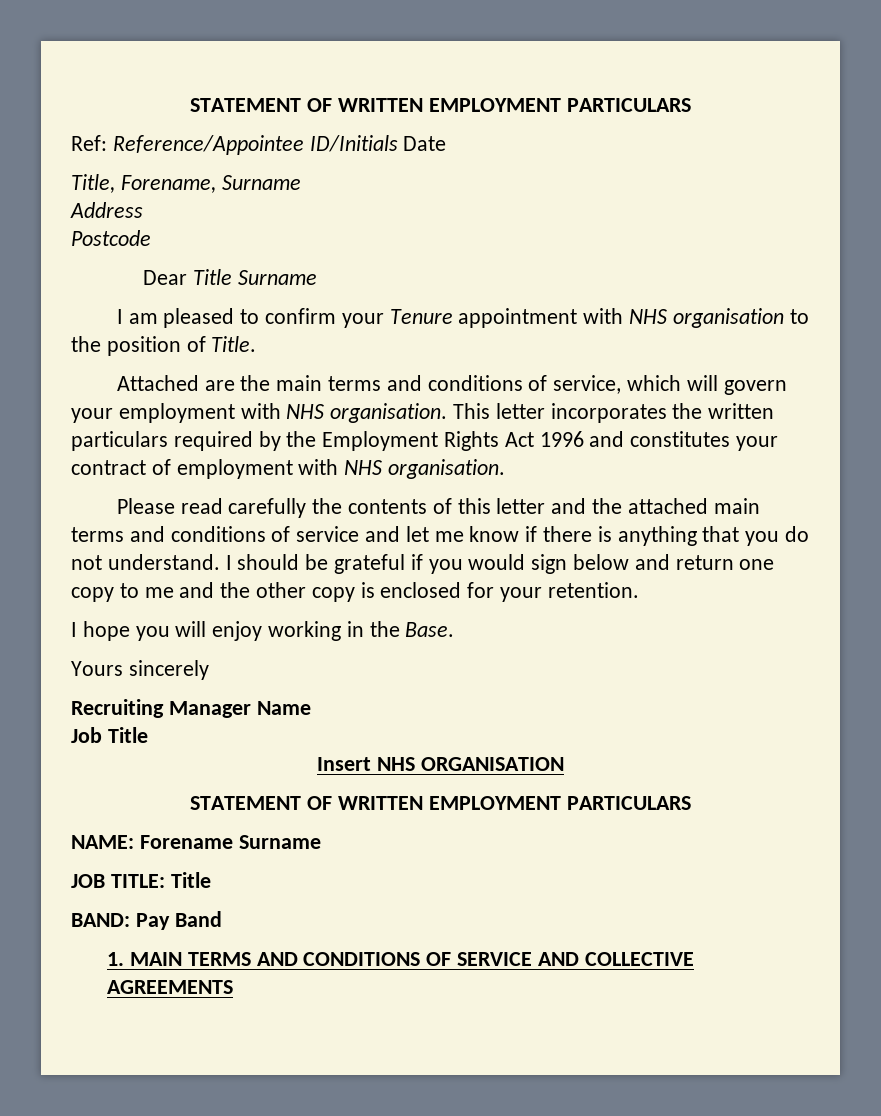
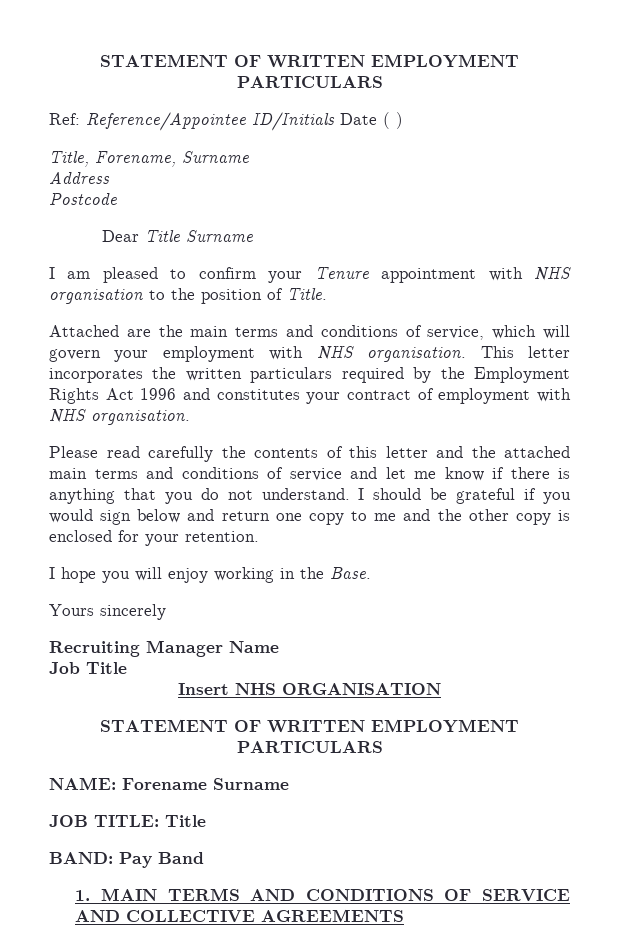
(447, 143) none -> [383,112,403,129] ( )

